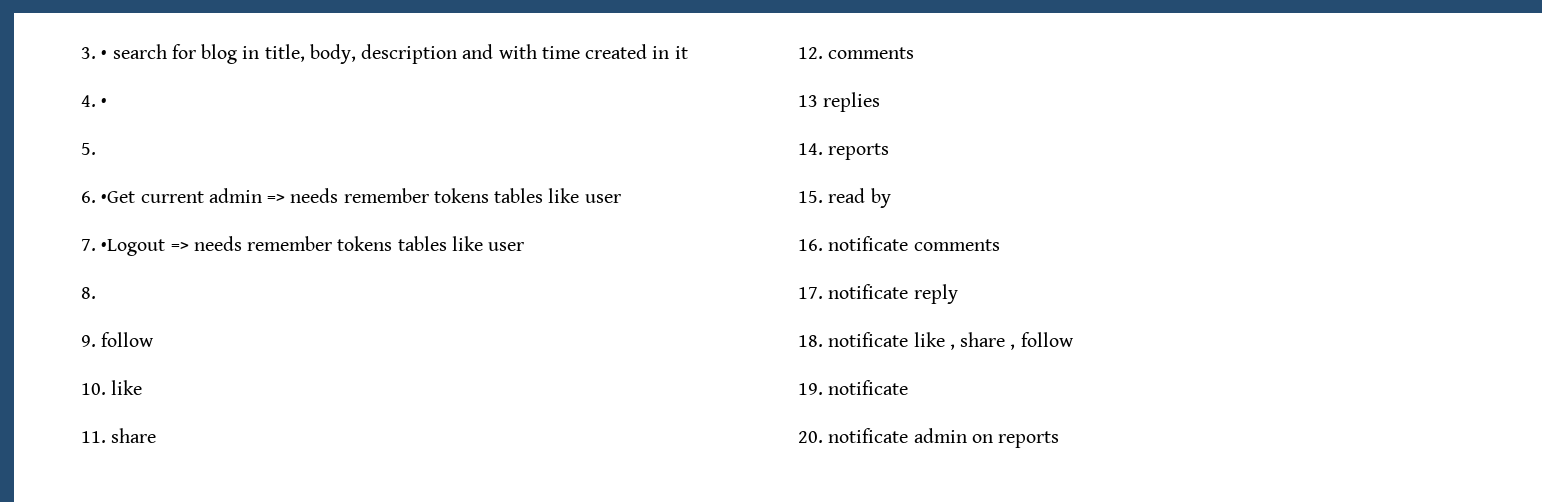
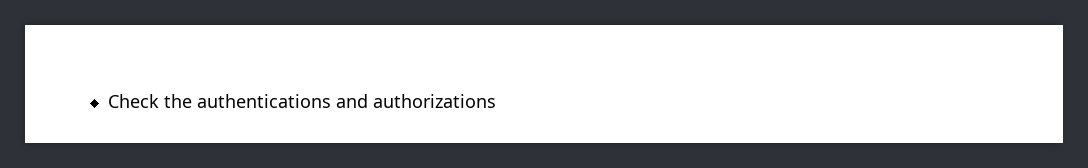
[81,44,688,64] [81,95,108,107] [81,143,96,155] [81,188,621,203] [81,236,525,256] [81,287,96,299] [81,332,155,347] [81,380,143,395] [81,428,157,443] [798,47,915,59] [798,92,881,112] [798,143,890,160] [798,188,891,208] [798,236,1000,251] [798,284,958,304] [798,332,1074,350] [798,380,909,395] [798,428,1060,448] 3. • search for blog in title, body, description and with time created in it // 4. • // 5. // 6. •Get current admin => needs remember tokens tables like user // 7. •Logout => needs remember tokens tables like user // 8. // 9. follow // 10. like // 11. share // 12. comments // 13 replies // 14. reports // 15. read by // 16. notificate comments // 17. notificate reply // 18. notificate like , share , follow // 19. notificate // 20. notificate admin on reports -> [107,94,496,108] Check the authentications and authorizations

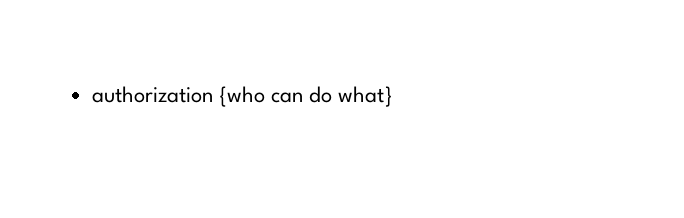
[107,94,496,108] Check the authentications and authorizations -> [92,86,394,107] authorization {who can do what}

